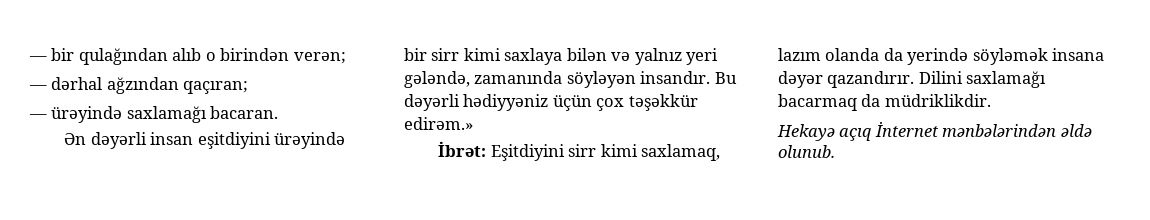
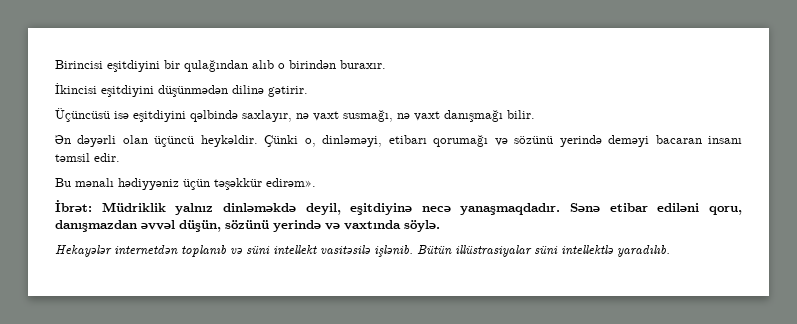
[29,56,47,61] — -> [55,60,160,72] Birincisi eşitdiyini
[293,52,346,64] [29,77,249,94] [29,106,279,123] [64,132,346,149] [404,48,719,65] [404,71,737,88] [404,94,698,111] [404,117,473,130] [438,141,721,161] [778,48,1105,65] [778,71,1047,88] [778,94,991,111] [777,121,1092,141] [778,145,835,158] verən; // — dərhal ağzından qaçıran; // — ürəyində saxlamağı bacaran. // Ən dəyərli insan eşitdiyini ürəyində bir sirr kimi saxlaya bilən və yalnız yeri gələndə, zamanında söyləyən insandır. Bu dəyərli hədiyyəniz üçün çox təşəkkür edirəm.» // İbrət: Eşitdiyini sirr kimi saxlamaq, lazım olanda da yerində söyləmək insana dəyər qazandırır. Dilini saxlamağı bacarmaq da müdriklikdir. // Hekayə açıq İnternet mənbələrindən əldə olunub. -> [340,60,386,69] [55,83,308,97] [55,108,535,122] [55,135,742,147] [55,153,120,162] [55,178,316,190] [55,200,742,215] [55,220,440,232] [55,245,670,257] buraxır. // İkincisi eşitdiyini düşünmədən dilinə gətirir. // Üçüncüsü isə eşitdiyini qəlbində saxlayır, nə vaxt susmağı, nə vaxt danışmağı bilir. // Ən dəyərli olan üçüncü heykəldir. Çünki o, dinləməyi, etibarı qorumağı və sözünü yerində deməyi bacaran insanı təmsil edir. // Bu mənalı hədiyyəniz üçün təşəkkür edirəm». // İbrət: Müdriklik yalnız dinləməkdə deyil, eşitdiyinə necə yanaşmaqdadır. Sənə etibar ediləni qoru, danışmazdan əvvəl düşün, sözünü yerində və vaxtında söylə. // Hekayələr internetdən toplanıb və süni intellekt vasitəsilə işlənib. Bütün illüstrasiyalar süni intellektlə yaradılıb.

